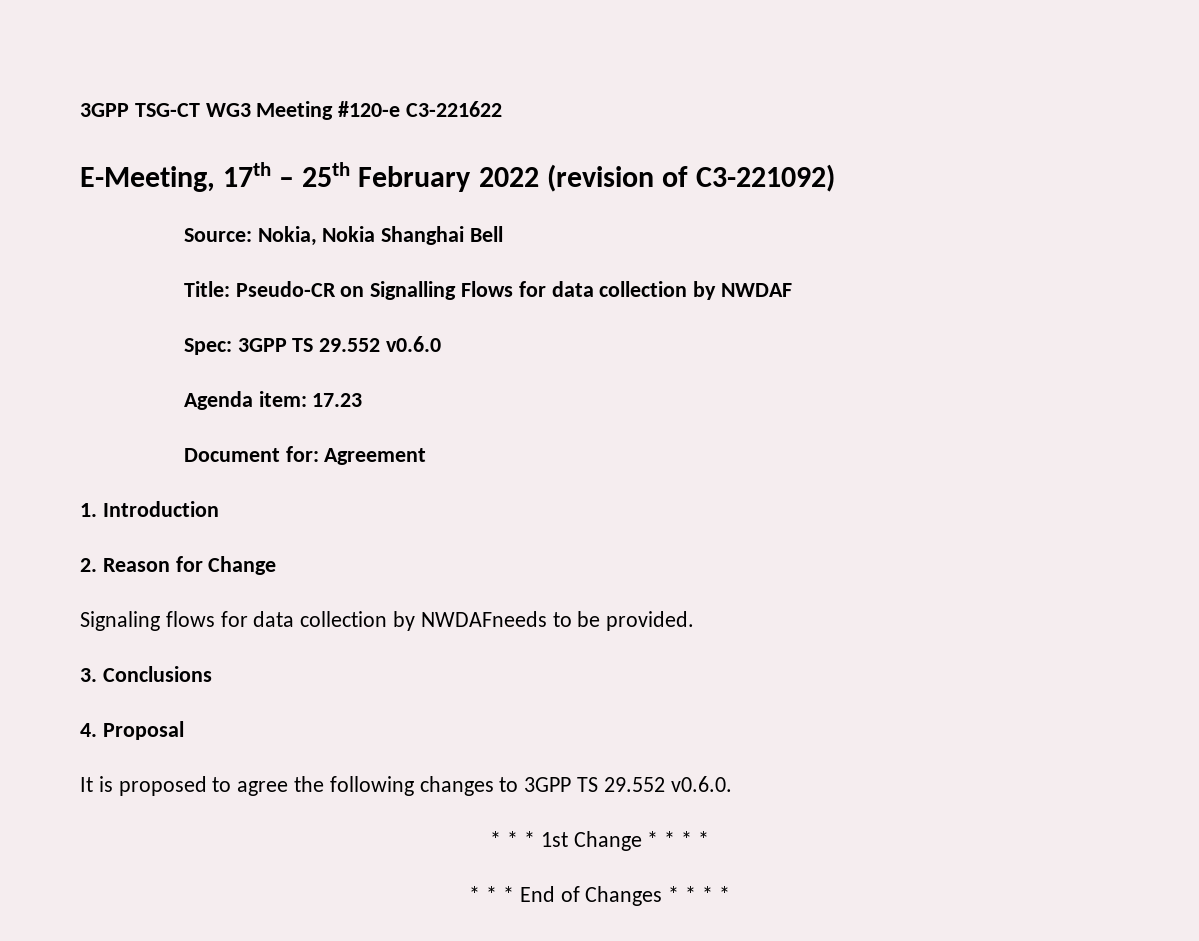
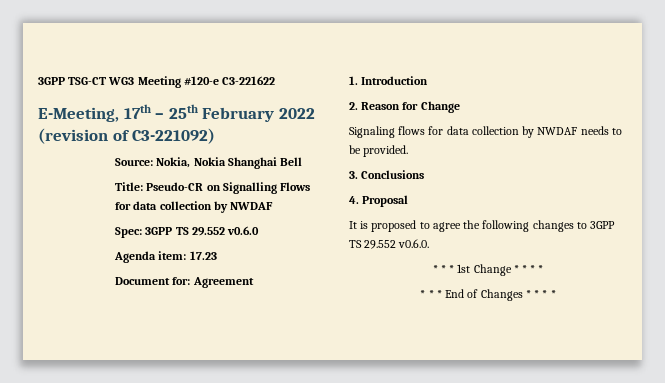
[420,611,547,627] NWDAFneeds -> [537,126,609,135] NWDAF needs

